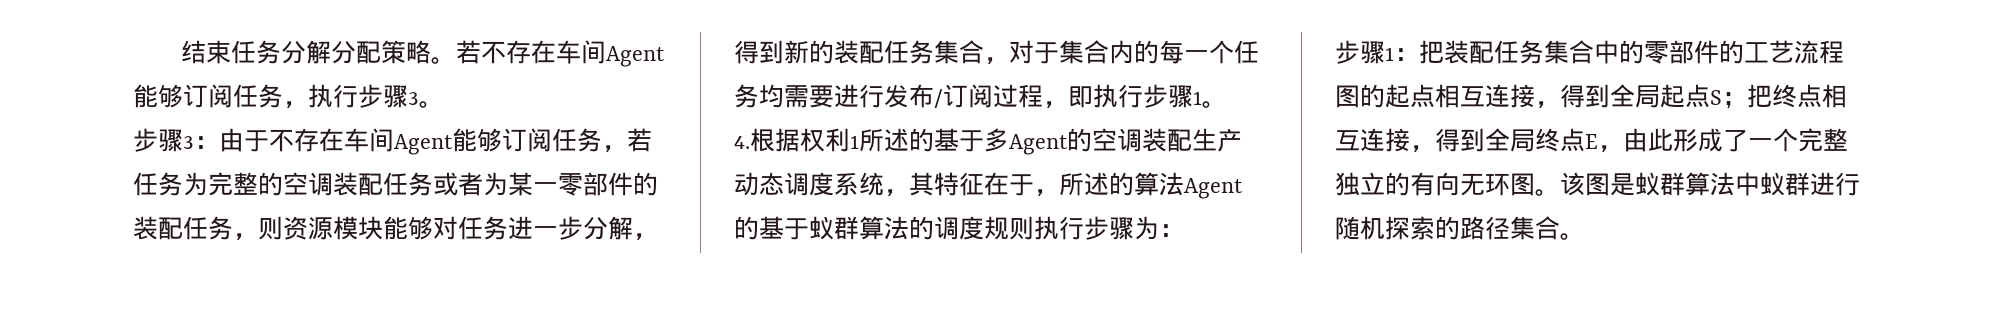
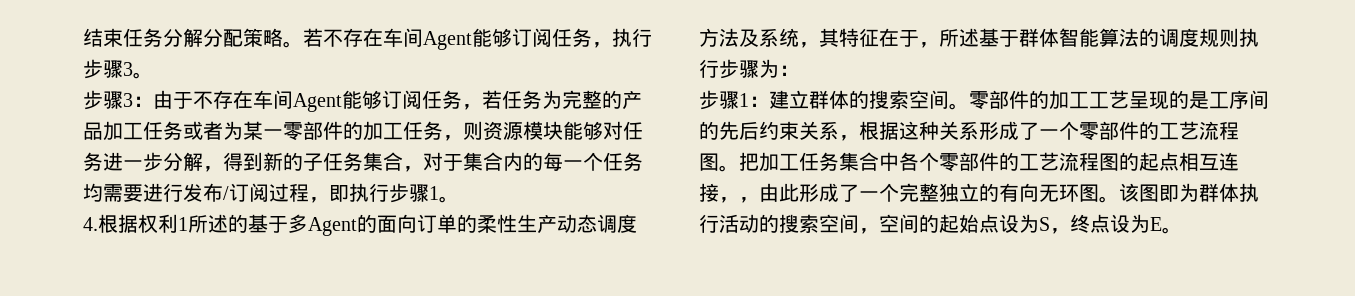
[283,172,383,196] 空调装配 -> [622,90,642,109] [83,121,143,141] 产品加工
[133,216,183,240] 装配 -> [363,121,403,141] 加工
[834,40,884,64] 装配 -> [303,153,323,171] 子
[1092,128,1192,152] 空调装配 -> [377,214,517,233] 面向订单的柔性
(834, 184) none -> [699,28,759,47] 方法及
[1109,172,1243,199] [734,216,859,240] 的算法Agent的基于蚁群 -> [979,28,1099,47] 基于群体智能
[1419,40,1494,64] 把装配 -> [769,90,1269,110] [699,121,1239,141] [699,152,799,172] 建立群体的搜索空间。零部件的加工工艺呈现的是工序间的先后约束关系，根据这种关系形成了一个零部件的工艺流程图。把加工
[1619,40,1644,64] 的 -> [899,152,939,171] 各个
[1560,84,1847,109] [1335,128,1598,153] 得到全局起点S；把终点相互连接，得到全局终点E -> (739, 200) none
[1610,172,1860,196] [1335,216,1560,240] 是蚁群算法中蚁群进行随机探索的路径集合 -> [1159,183,1259,202] [699,214,1162,234] 即为群体执行活动的搜索空间，空间的起始点设为S，终点设为E

